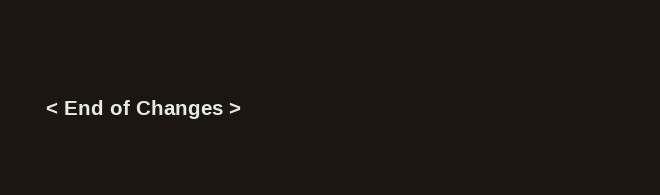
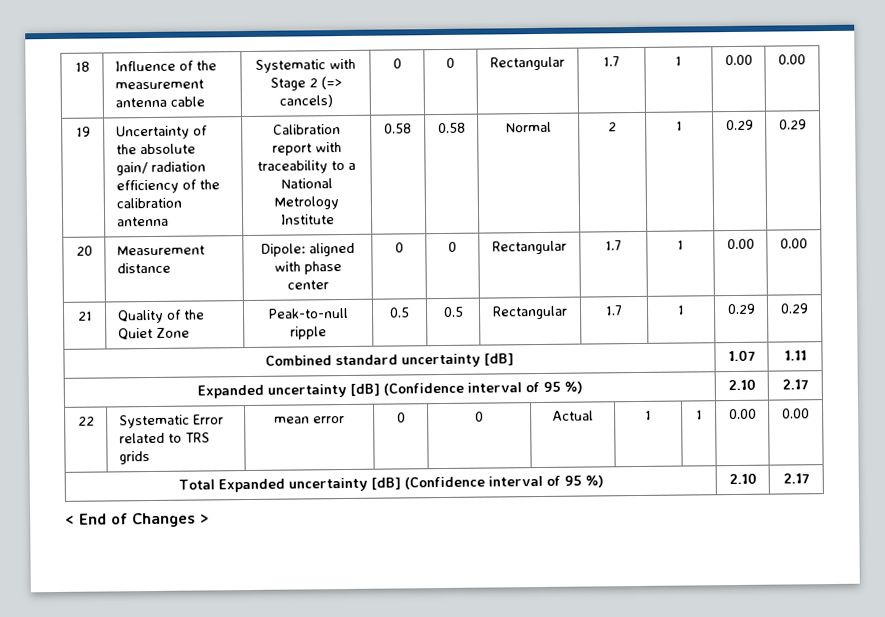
(46, 108) none -> [74,61,90,72] [114,60,217,72] [114,79,204,90] [114,96,205,108] [255,58,356,73] [269,76,342,91] [278,94,333,108] [392,58,402,69] [446,57,455,68] [490,56,565,71] [603,56,620,67] [675,56,682,66] [724,54,753,66] [778,54,806,65] [75,126,91,137] [115,125,208,140] [115,143,196,155] [115,161,206,176] [115,179,220,194] [115,197,182,209] [116,216,169,227] [272,124,341,135] [271,142,342,156] [257,160,356,174] [280,178,333,189] [274,196,339,210] [280,214,335,225] [384,123,412,134] [437,122,466,134] [505,121,552,133] [608,122,617,132] [676,121,683,131] [725,119,754,131] [779,119,807,130] [75,245,93,256] [116,245,205,256] [116,262,171,274] [260,242,355,257] [273,261,342,275] [286,280,329,290] [394,242,404,253] [448,241,457,252] [492,240,567,255] [605,240,622,251] [677,240,684,250] [726,238,755,250] [780,238,808,249] [77,311,93,321] [117,309,205,324] [117,327,190,341] [267,307,349,319] [290,326,327,340] [389,307,410,318] [442,306,464,317] [492,305,568,320] [605,305,623,316] [677,305,685,315] [726,303,756,315] [780,303,809,314] [265,353,514,368] [727,349,756,362] [783,350,807,361] [196,381,583,399] [727,378,756,391] [781,379,809,390] [77,416,95,426] [118,414,224,429] [118,432,210,444] [118,451,150,465] [274,416,345,424] [396,412,406,423] [475,411,484,422] [552,410,594,421] [645,410,652,420] [695,410,703,420] [728,408,757,420] [782,408,810,419] [177,475,604,493] [728,472,757,485] [782,473,810,484] 18 | Influence of the measurement antenna cable | Systematic with Stage 2 (=> cancels) | 0 | 0 | Rectangular | 1.7 | 1 | 0.00 | 0.00 // 19 | Uncertainty of the absolute gain/ radiation efficiency of the calibration antenna | Calibration report with traceability to a National Metrology Institute | 0.58 | 0.58 | Normal | 2 | 1 | 0.29 | 0.29 // 20 | Measurement distance | Dipole: aligned with phase center | 0 | 0 | Rectangular | 1.7 | 1 | 0.00 | 0.00 // 21 | Quality of the Quiet Zone | Peak-to-null ripple | 0.5 | 0.5 | Rectangular | 1.7 | 1 | 0.29 | 0.29 // Combined standard uncertainty [dB] | 1.07 | 1.11 // Expanded uncertainty [dB] (Confidence interval of 95 %) | 2.10 | 2.17 // 22 | Systematic Error related to TRS grids | mean error | 0 | 0 | Actual | 1 | 1 | 0.00 | 0.00 // Total Expanded uncertainty [dB] (Confidence interval of 95 %) | 2.10 | 2.17 //

